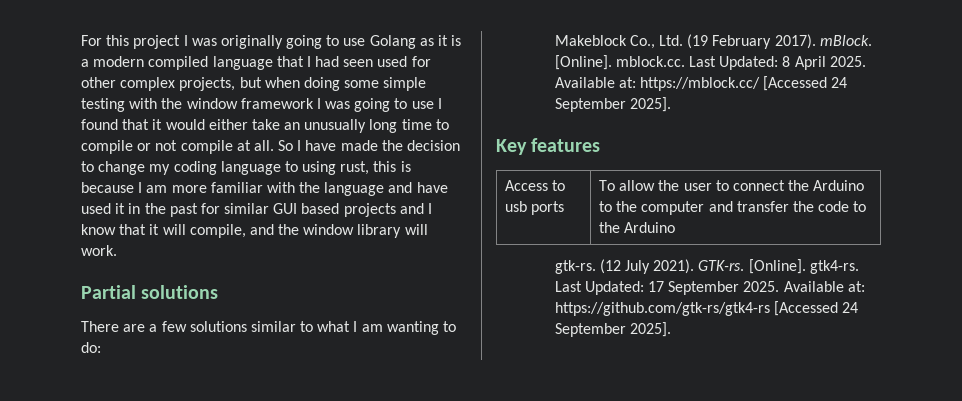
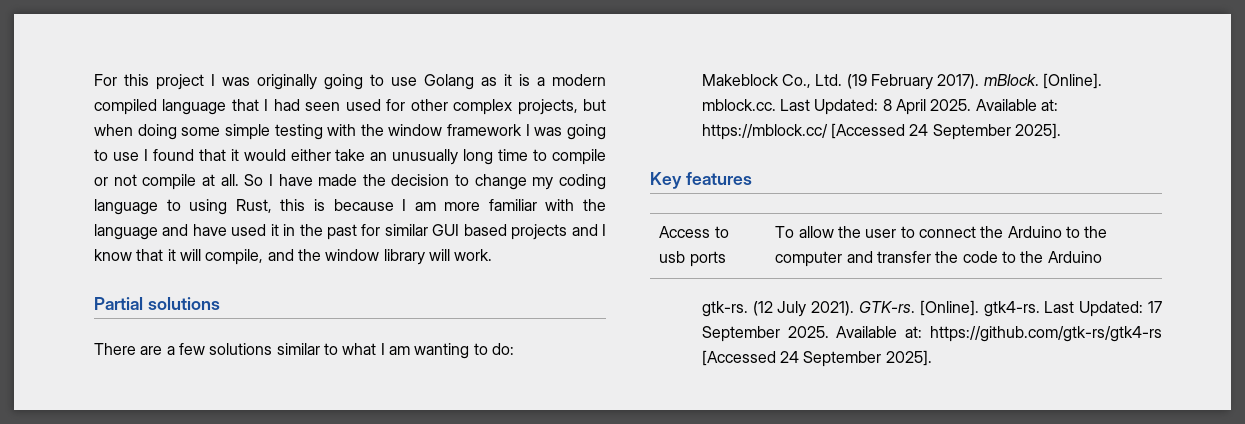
[340,161,370,175] rust, -> [235,199,272,213] Rust,

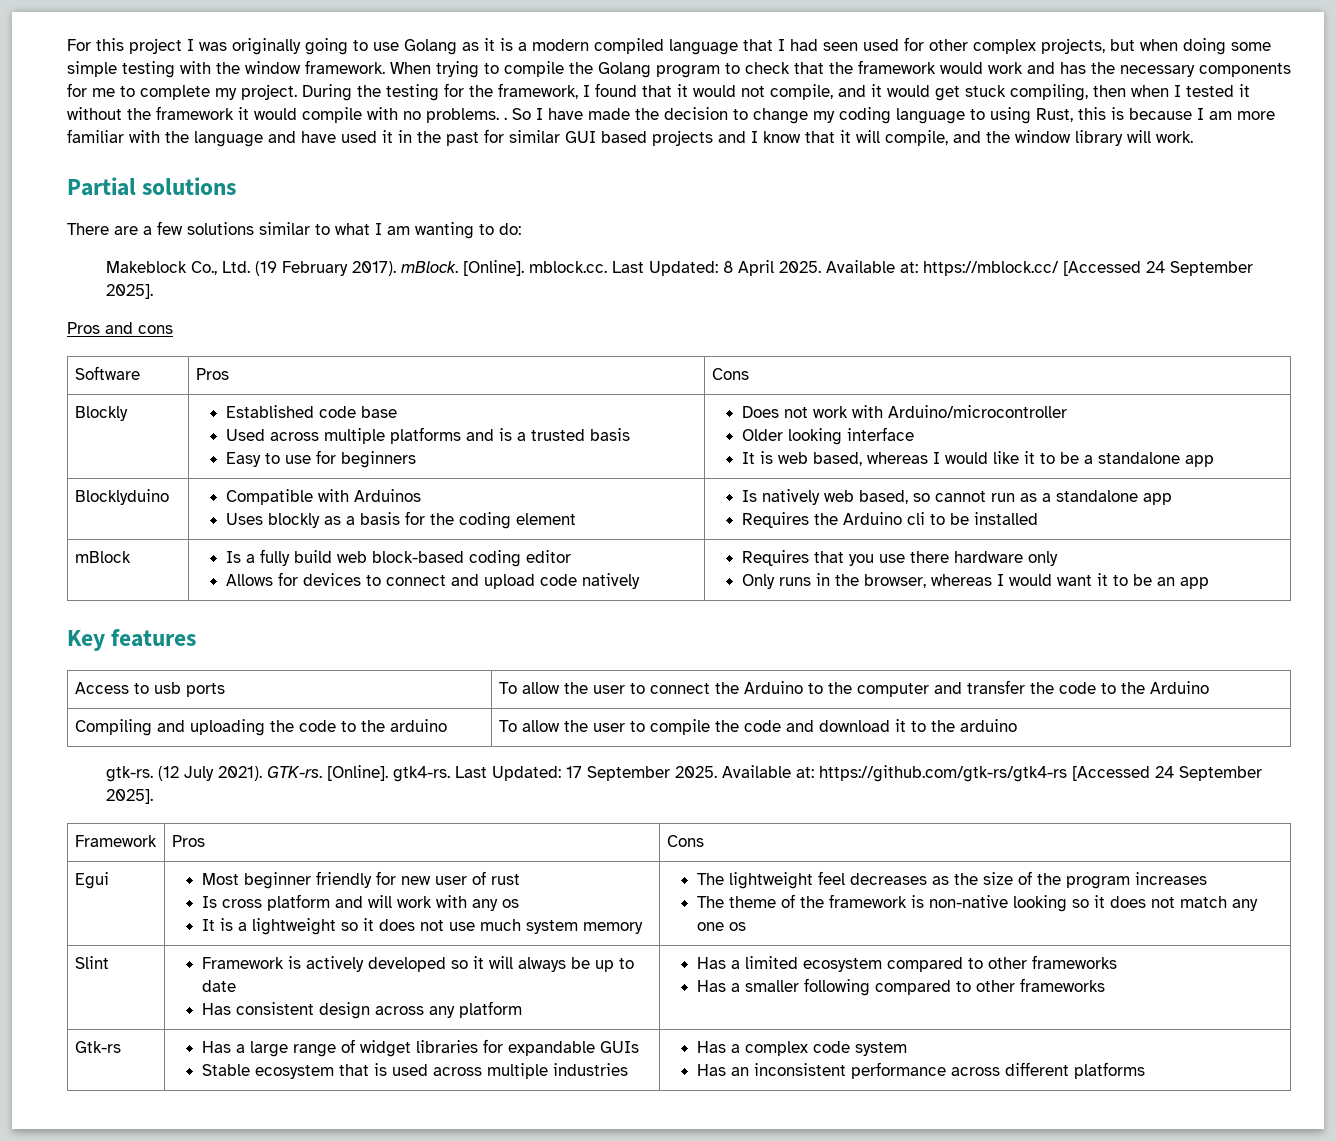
[447,124,606,140] [94,149,139,161] framework I was going to use -> [305,60,1291,78] [67,83,578,101] framework. When trying to compile the Golang program to check that the framework would work and has the necessary components for me to complete my project. During the testing for the framework,
[290,149,606,165] [94,174,239,190] either take an unusually long time to compile or not compile at all. -> [741,84,1250,101] [67,106,507,123] not compile, and it would get stuck compiling, then when I tested it without the framework it would compile with no problems. .
(1062, 131) none -> [67,322,173,334] [74,366,140,380] [195,368,229,380] [711,368,749,380] [74,406,128,421] [226,405,398,418] [226,427,631,444] [226,450,417,468] [742,405,1068,418] [742,427,915,445] [742,451,1215,467] [74,489,169,505] [226,489,422,505] [226,511,577,529] [742,489,1173,505] [742,512,1039,528] [74,551,131,563] [226,549,572,567] [226,572,641,589] [742,550,1059,566] [742,573,1210,589] // Pros and cons // Software | Pros | Cons // Blockly | Established code base // Used across multiple platforms and is a trusted basis // Easy to use for beginners | Does not work with Arduino/microcontroller // Older looking interface // It is web based, whereas I would like it to be a standalone app // Blocklyduino | Compatible with Arduinos // Uses blockly as a basis for the coding element | Is natively web based, so cannot run as a standalone app // Requires the Arduino cli to be installed // mBlock | Is a fully build web block-based coding editor // Allows for devices to connect and upload code natively | Requires that you use there hardware only // Only runs in the browser, whereas I would want it to be an app
(1102, 257) none -> [74,719,447,736] [498,719,1017,735] // Compiling and uploading the code to the arduino | To allow the user to compile the code and download it to the arduino
(932, 358) none -> [74,835,157,847] [171,835,205,847] [666,835,704,847] [74,872,109,889] [202,871,521,889] [202,894,520,911] [202,918,644,935] [697,871,1208,889] [697,894,1259,912] [697,922,747,931] [74,956,109,969] [202,956,635,972] [202,980,237,992] [202,1001,523,1019] [697,955,1118,972] [697,978,1106,996] [74,1041,121,1053] [202,1039,640,1057] [202,1063,629,1079] [697,1041,908,1056] [697,1062,1146,1079] // Framework | Pros | Cons // Egui | Most beginner friendly for new user of rust // Is cross platform and will work with any os // It is a lightweight so it does not use much system memory | The lightweight feel decreases as the size of the program increases // The theme of the framework is non-native looking so it does not match any one os // Slint | Framework is actively developed so it will always be up to date // Has consistent design across any platform | Has a limited ecosystem compared to other frameworks // Has a smaller following compared to other frameworks // Gtk-rs | Has a large range of widget libraries for expandable GUIs // Stable ecosystem that is used across multiple industries | Has a complex code system // Has an inconsistent performance across different platforms

